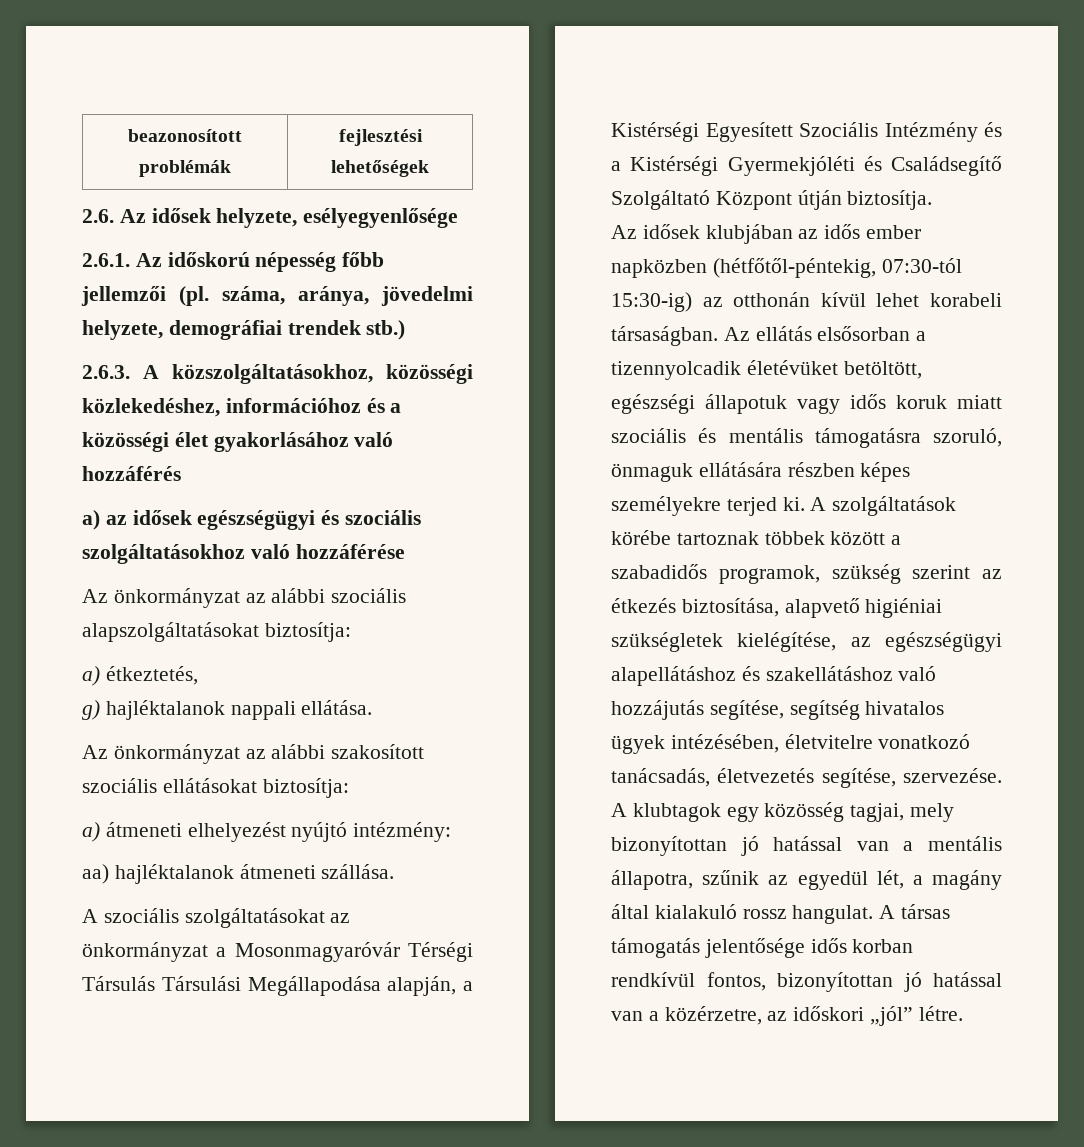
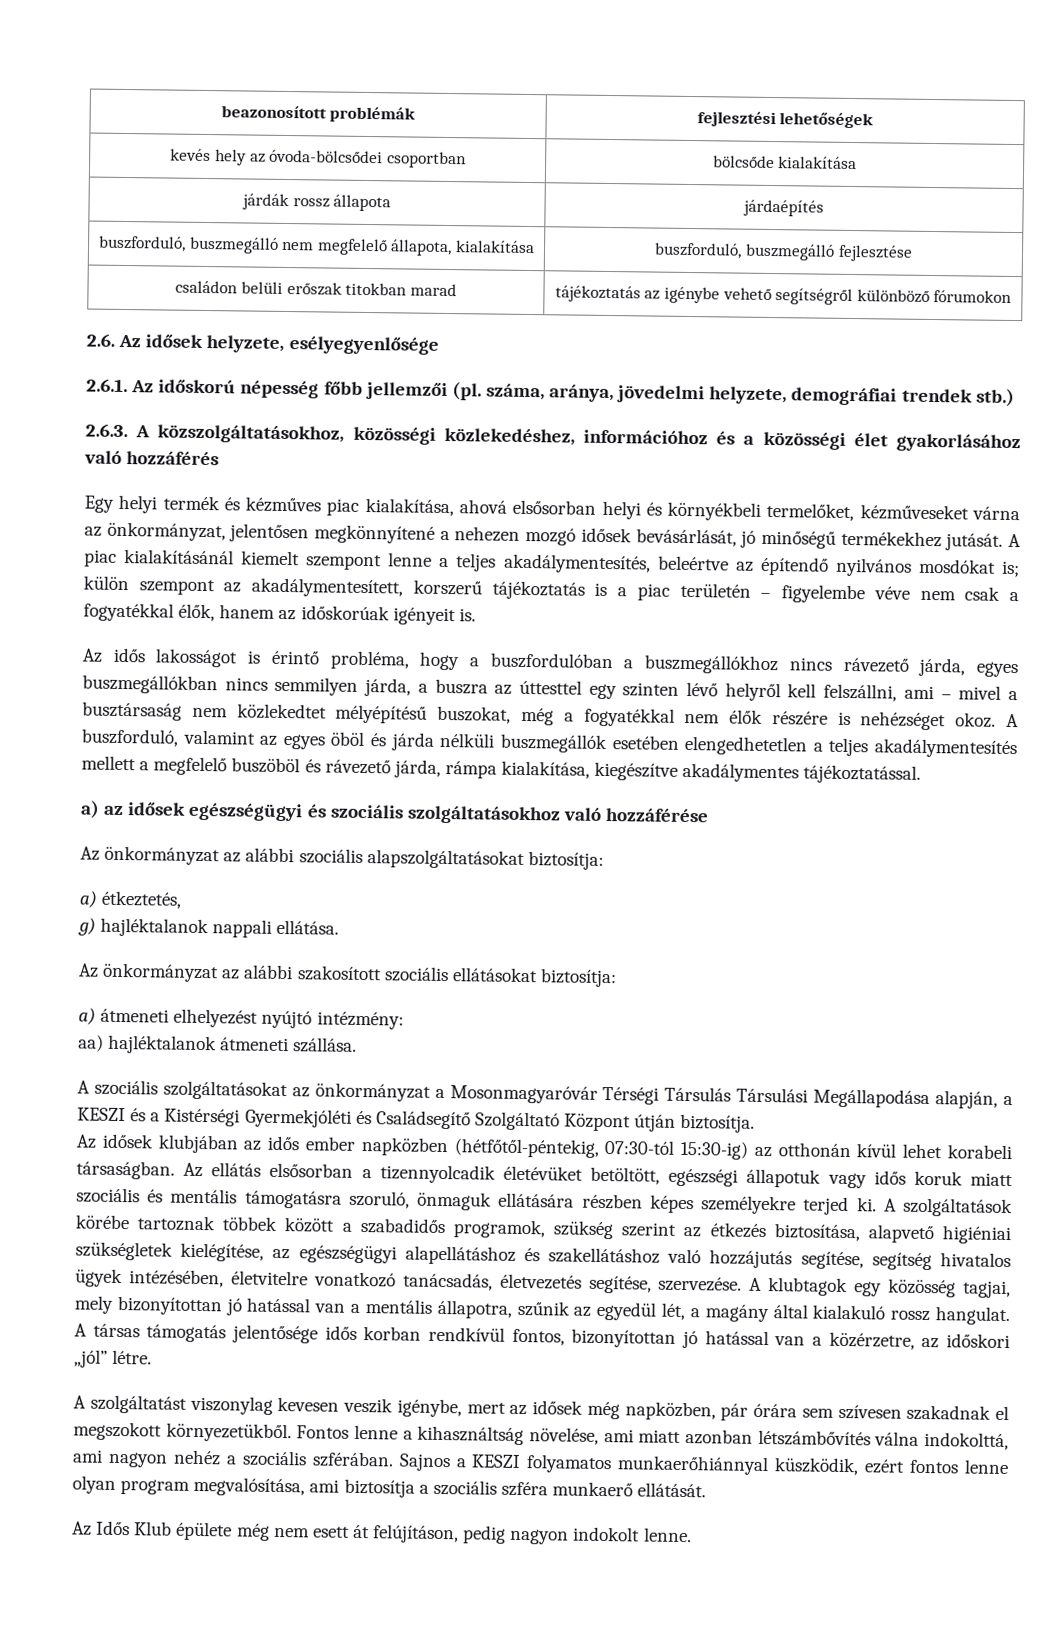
(429, 168) none -> [170,148,467,169] [712,155,858,170] [241,193,392,212] [743,199,825,217] [98,235,535,257] [654,242,913,262] [175,280,457,297] [554,285,1013,306] // kevés hely az óvoda-bölcsődei csoportban | bölcsőde kialakítása // járdák rossz állapota | járdaépítés // buszforduló, buszmegálló nem megfelelő állapota, kialakítása | buszforduló, buszmegálló fejlesztése // családon belüli erőszak titokban marad | tájékoztatás az igénybe vehető segítségről különböző fórumokon
(181, 473) none -> [84,494,1021,522] [84,521,1022,551] [84,549,1021,578] [83,575,1020,604] [83,602,476,626] [82,647,1018,678] [82,674,1019,702] [82,701,1020,731] [81,728,1018,759] [81,755,922,784] // Egy helyi termék és kézműves piac kialakítása, ahová elsősorban helyi és környékbeli termelőket, kézműveseket várna az önkormányzat, jelentősen megkönnyítené a nehezen mozgó idősek bevásárlását, jó minőségű termékekhez jutását. A piac kialakításánál kiemelt szempont lenne a teljes akadálymentesítés, beleértve az építendő nyilvános mosdókat is; külön szempont az akadálymentesített, korszerű tájékoztatás is a piac területén – figyelembe véve nem csak a fogyatékkal élők, hanem az időskorúak igényeit is. // Az idős lakosságot is érintő probléma, hogy a buszfordulóban a buszmegállókhoz nincs rávezető járda, egyes buszmegállókban nincs semmilyen járda, a buszra az úttesttel egy szinten lévő helyről kell felszállni, ami – mivel a busztársaság nem közlekedtet mélyépítésű buszokat, még a fogyatékkal nem élők részére is nehézséget okoz. A buszforduló, valamint az egyes öböl és járda nélküli buszmegállók esetében elengedhetetlen a teljes akadálymentesítés mellett a megfelelő buszöböl és rávezető járda, rámpa kialakítása, kiegészítve akadálymentes tájékoztatással.
[611,122,978,142] Kistérségi Egyesített Szociális Intézmény -> [77,1107,126,1122] KESZI
(963, 1013) none -> [73,1394,1009,1421] [73,1421,1009,1451] [72,1449,1010,1476] [72,1475,707,1498] [72,1520,692,1545] // A szolgáltatást viszonylag kevesen veszik igénybe, mert az idősek még napközben, pár órára sem szívesen szakadnak el megszokott környezetükből. Fontos lenne a kihasználtság növelése, ami miatt azonban létszámbővítés válna indokolttá, ami nagyon nehéz a szociális szférában. Sajnos a KESZI folyamatos munkaerőhiánnyal küszködik, ezért fontos lenne olyan program megvalósítása, ami biztosítja a szociális szféra munkaerő ellátását. // Az Idős Klub épülete még nem esett át felújításon, pedig nagyon indokolt lenne.

